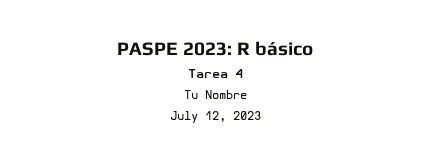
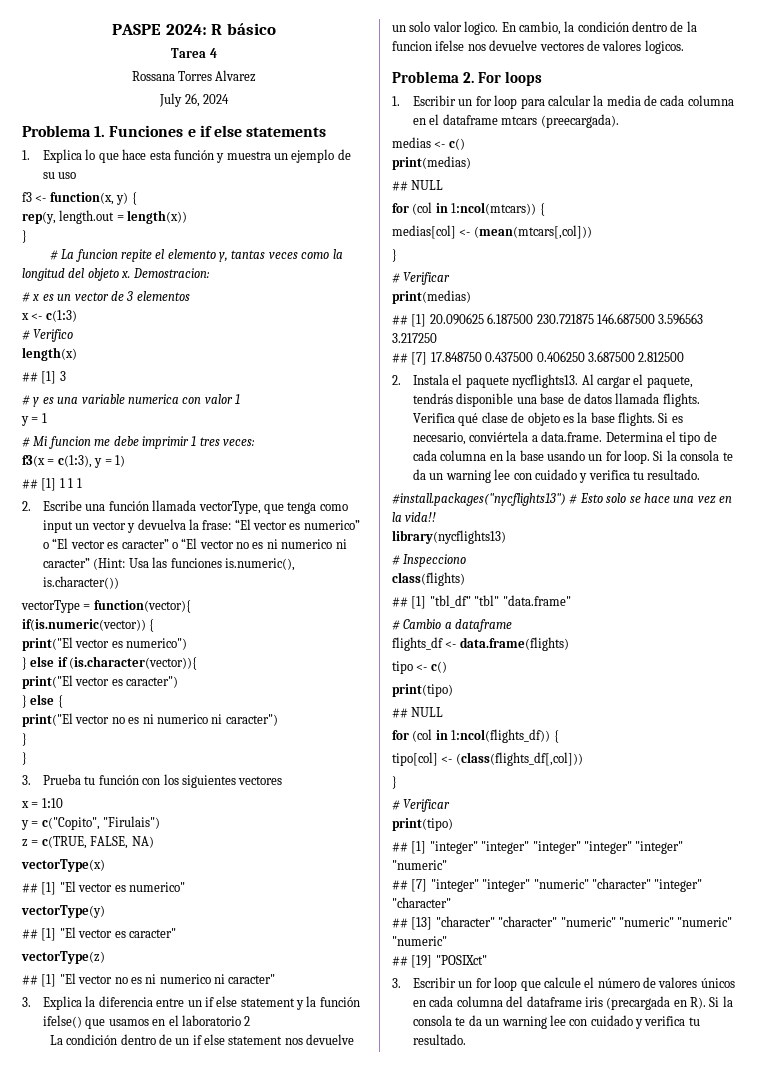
[182,42,232,56] 2023: -> [165,24,207,35] 2024:
[183,90,247,99] [169,111,261,123] Tu Nombre // July 12, 2023 -> [131,70,257,82] [159,93,229,107] [22,125,327,137] [22,149,351,163] [43,172,77,179] [22,192,137,205] [22,210,188,224] [22,230,27,243] [49,249,343,262] [22,268,210,281] [22,291,190,302] [21,310,77,322] [22,329,74,342] [22,347,77,361] [22,371,66,384] [22,394,240,407] [21,413,47,426] [22,436,255,449] [22,455,125,468] [22,478,82,491] [22,500,348,514] [43,519,360,533] [43,538,347,549] [43,557,295,571] [43,576,120,589] [21,600,191,613] [22,619,155,632] [22,637,188,651] [22,656,198,670] [22,675,179,689] [22,694,63,708] [22,713,278,727] [22,733,27,746] [22,752,27,765] [22,774,283,788] [21,798,63,808] [21,816,161,830] [22,836,154,849] [21,859,105,872] [22,881,185,895] [21,905,105,918] [22,927,176,941] [21,951,105,964] [22,973,276,987] [22,996,360,1010] [43,1015,251,1029] [49,1034,355,1045] [392,21,697,35] [392,40,684,54] [392,71,542,86] [392,95,734,109] [413,114,619,128] [392,137,465,150] [392,156,471,170] [392,180,444,191] [392,202,545,216] [392,225,592,239] [392,249,397,262] [392,272,451,285] [392,290,471,304] [392,313,704,327] [392,333,437,343] [392,351,685,365] [392,374,693,388] [413,393,700,407] [413,412,683,426] [413,431,717,445] [413,450,733,464] [413,469,701,483] [392,493,732,506] [392,512,437,522] [392,530,506,544] [392,554,467,567] [392,572,465,586] [392,595,571,609] [392,619,513,632] [392,637,569,651] [392,661,447,674] [392,684,453,697] [392,707,444,718] [392,729,559,743] [392,752,583,766] [392,776,397,789] [392,799,451,812] [392,818,453,831] [392,841,684,854] [392,860,447,870] [392,878,703,892] [392,897,451,908] [392,916,733,930] [392,936,447,946] [392,955,487,968] [392,977,735,991] [413,996,733,1010] [413,1015,700,1029] [413,1034,467,1045] Rossana Torres Alvarez // July 26, 2024 // Problema 1. Funciones e if else statements // 1. Explica lo que hace esta función y muestra un ejemplo de su uso // f3 <- function(x, y) { // rep(y, length.out = length(x)) // } // # La funcion repite el elemento y, tantas veces como la longitud del objeto x. Demostracion: // # x es un vector de 3 elementos // x <- c(1:3) // # Verifico // length(x) // ## [1] 3 // # y es una variable numerica con valor 1 // y = 1 // # Mi funcion me debe imprimir 1 tres veces: // f3(x = c(1:3), y = 1) // ## [1] 1 1 1 // 2. Escribe una función llamada vectorType, que tenga como input un vector y devuelva la frase: “El vector es numerico” o “El vector es caracter” o “El vector no es ni numerico ni caracter” (Hint: Usa las funciones is.numeric(), is.character()) // vectorType = function(vector){ // if(is.numeric(vector)) { // print("El vector es numerico") // } else if (is.character(vector)){ // print("El vector es caracter") // } else { // print("El vector no es ni numerico ni caracter") // } // } // 3. Prueba tu función con los siguientes vectores // x = 1:10 // y = c("Copito", "Firulais") // z = c(TRUE, FALSE, NA) // vectorType(x) // ## [1] "El vector es numerico" // vectorType(y) // ## [1] "El vector es caracter" // vectorType(z) // ## [1] "El vector no es ni numerico ni caracter" // 3. Explica la diferencia entre un if else statement y la función ifelse() que usamos en el laboratorio 2 // La condición dentro de un if else statement nos devuelve un solo valor logico. En cambio, la condición dentro de la funcion ifelse nos devuelve vectores de valores logicos. // Problema 2. For loops // 1. Escribir un for loop para calcular la media de cada columna en el dataframe mtcars (preecargada). // medias <- c() // print(medias) // ## NULL // for (col in 1:ncol(mtcars)) { // medias[col] <- (mean(mtcars[,col])) // } // # Verificar // print(medias) // ## [1] 20.090625 6.187500 230.721875 146.687500 3.596563 3.217250 // ## [7] 17.848750 0.437500 0.406250 3.687500 2.812500 // 2. Instala el paquete nycflights13. Al cargar el paquete, tendrás disponible una base de datos llamada flights. Verifica qué clase de objeto es la base flights. Si es necesario, conviértela a data.frame. Determina el tipo de cada columna en la base usando un for loop. Si la consola te da un warning lee con cuidado y verifica tu resultado. // #install.packages("nycflights13") # Esto solo se hace una vez en la vida!! // library(nycflights13) // # Inspecciono // class(flights) // ## [1] "tbl_df" "tbl" "data.frame" // # Cambio a dataframe // flights_df <- data.frame(flights) // tipo <- c() // print(tipo) // ## NULL // for (col in 1:ncol(flights_df)) { // tipo[col] <- (class(flights_df[,col])) // } // # Verificar // print(tipo) // ## [1] "integer" "integer" "integer" "integer" "integer" "numeric" // ## [7] "integer" "integer" "numeric" "character" "integer" "character" // ## [13] "character" "character" "numeric" "numeric" "numeric" "numeric" // ## [19] "POSIXct" // 3. Escribir un for loop que calcule el número de valores únicos en cada columna del dataframe iris (precargada en R). Si la consola te da un warning lee con cuidado y verifica tu resultado.

